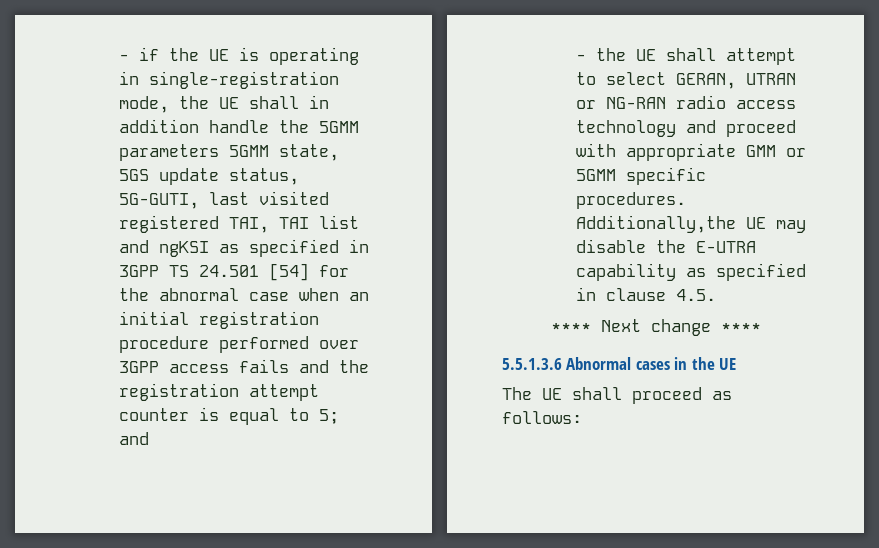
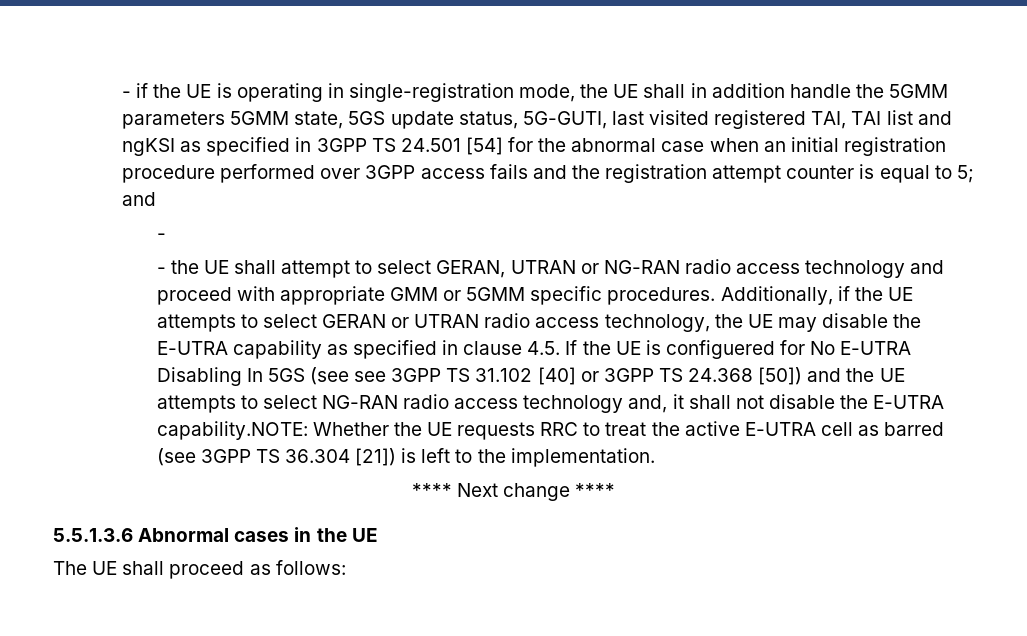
(586, 57) none -> [156,267,166,274] // -
[575,215,736,233] Additionally,the -> [720,286,913,305] [156,313,743,332] Additionally, if the UE attempts to select GERAN or UTRAN radio access technology, the
(716, 295) none -> [565,340,912,359] [156,367,905,386] [156,394,945,413] [156,421,945,440] [156,448,655,467] If the UE is configuered for No E-UTRA Disabling In 5GS (see see 3GPP TS 31.102 [40] or 3GPP TS 24.368 [50]) and the UE attempts to select NG-RAN radio access technology and, it shall not disable the E-UTRA capability.NOTE: Whether the UE requests RRC to treat the active E-UTRA cell as barred (see 3GPP TS 36.304 [21]) is left to the implementation.

